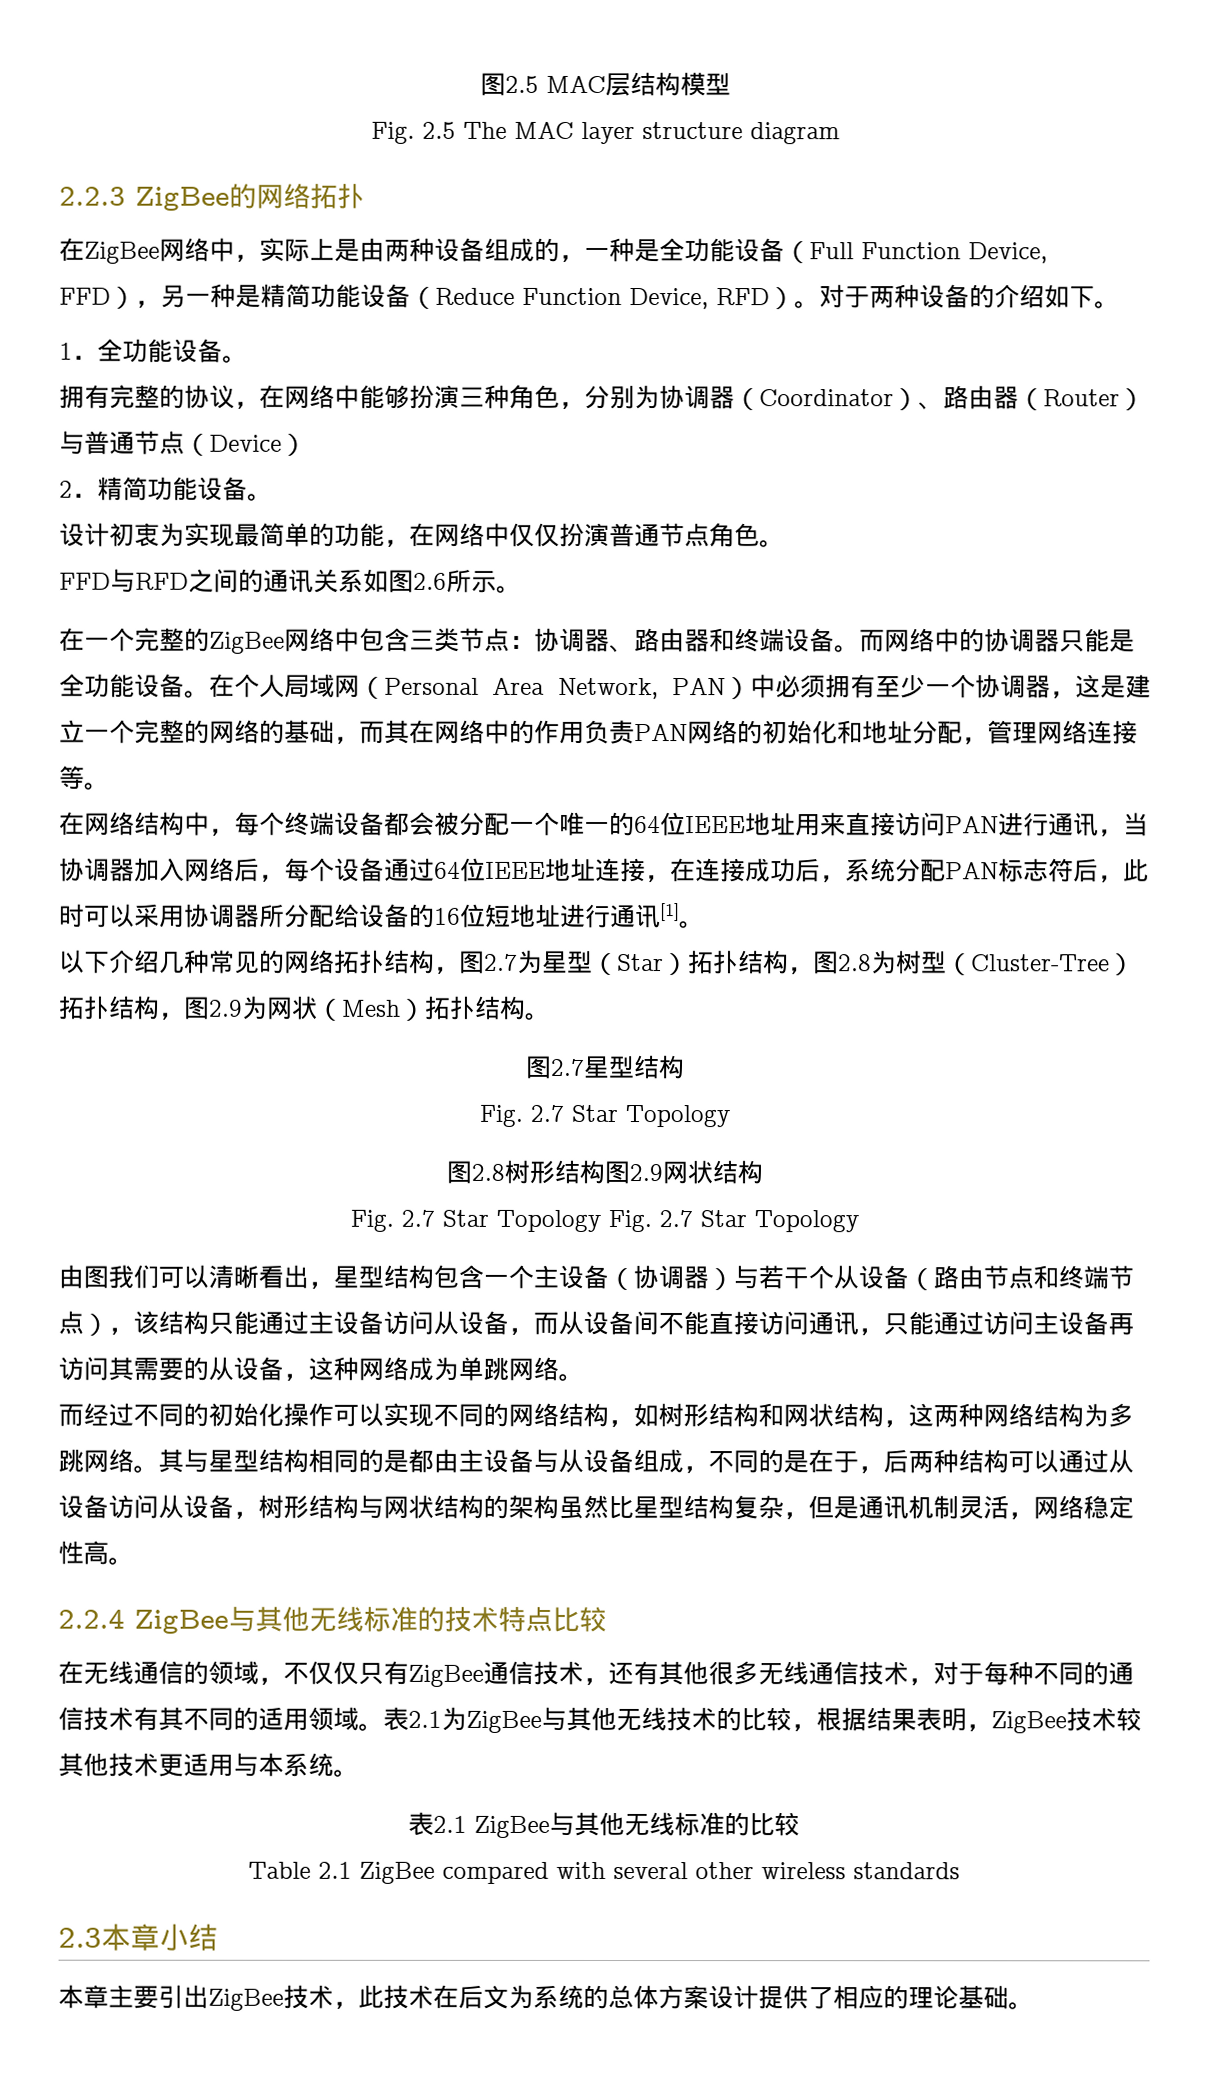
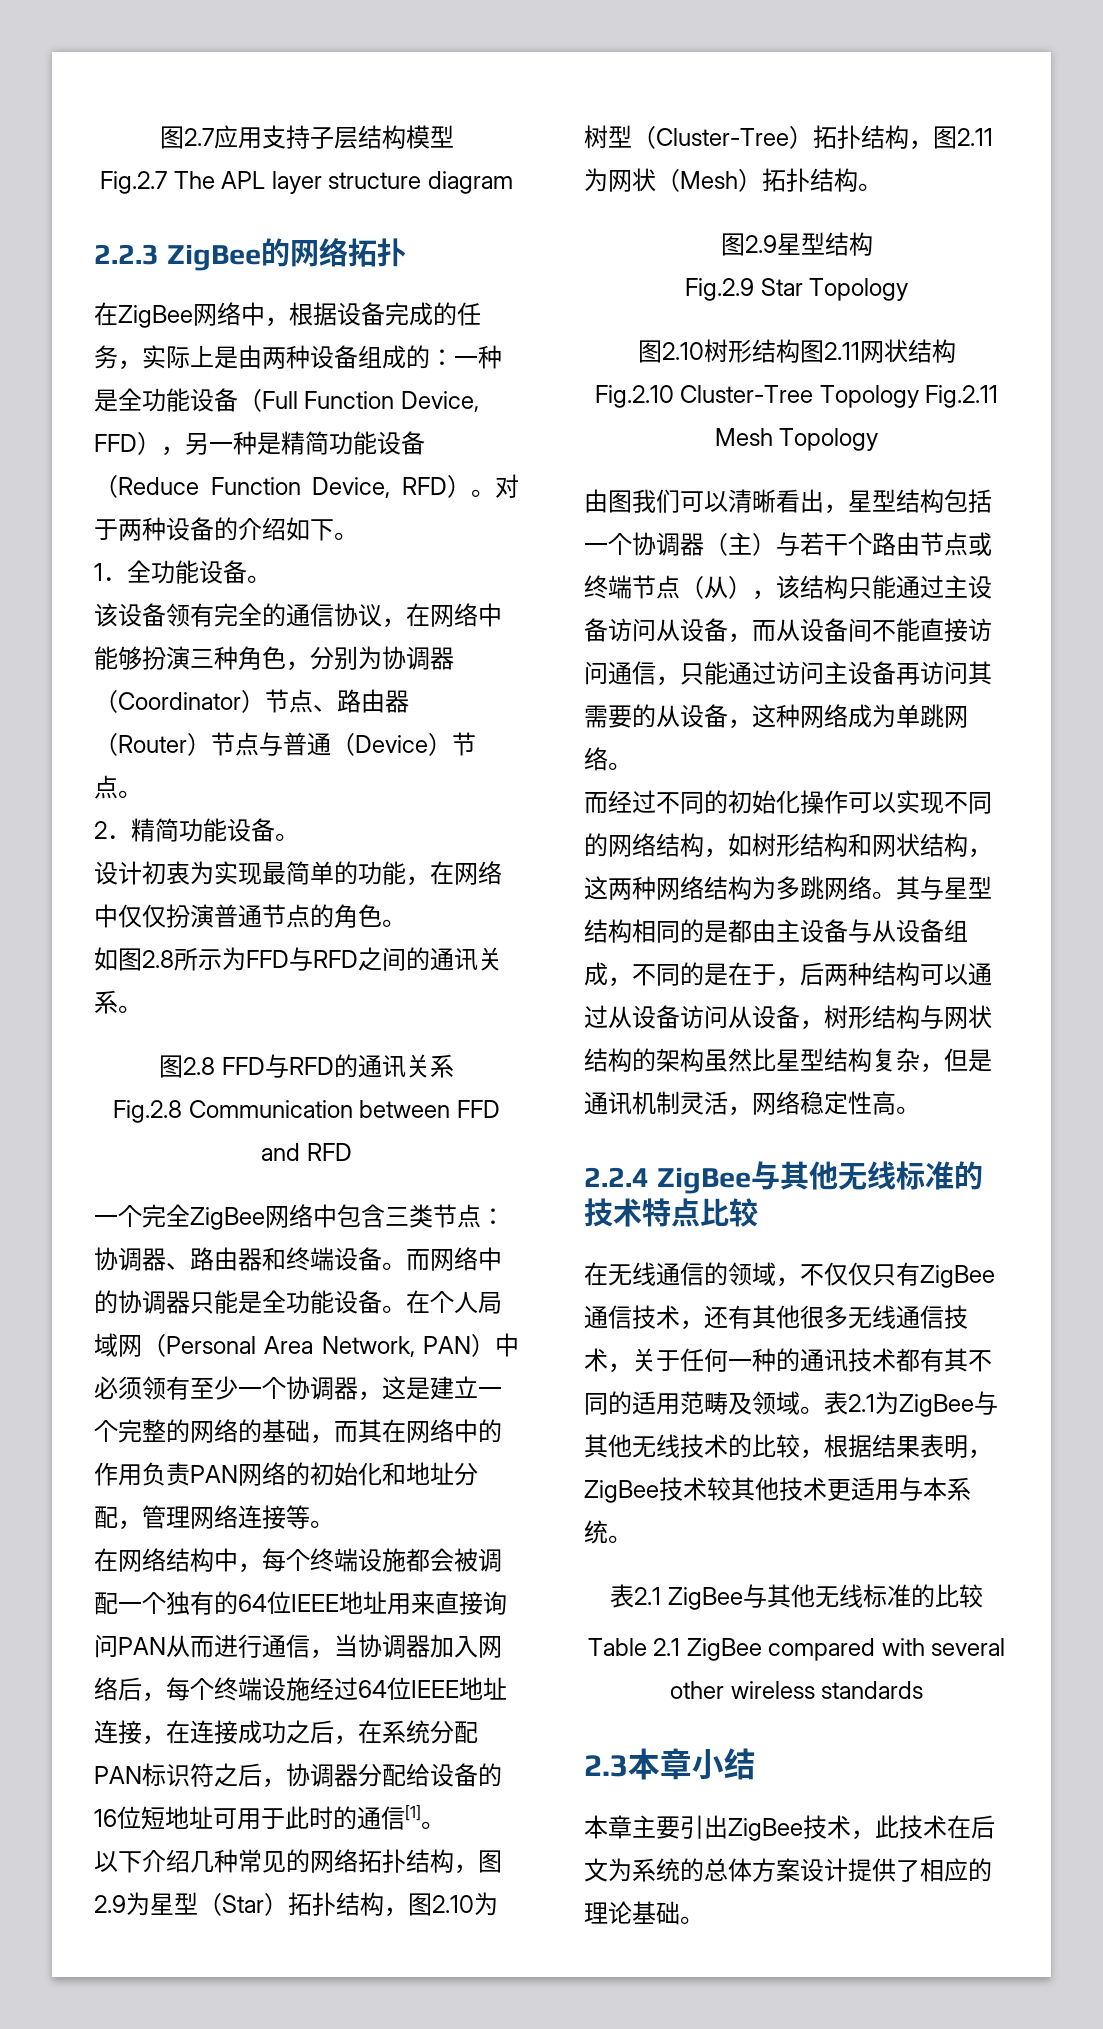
[479,72,606,96] 图2.5 MAC -> [159,125,334,149] 图2.7应用支持子
[370,121,574,144] Fig. 2.5 The MAC -> [100,171,266,194] Fig.2.7 The APL
(260, 258) none -> [289,302,481,326] [94,345,142,370] 根据设备完成的任务，
[559,254,585,263] ， -> [430,349,454,366] ：
[59,384,185,409] 拥有完整的 -> [94,603,334,627] 该设备领有完全的通信
(919, 399) none -> [265,689,313,713] 节点
[59,430,185,455] 与普通节点 -> [211,732,331,756] 节点与普通
(307, 444) none -> [452,732,476,756] [94,775,142,799] 节点。
(710, 535) none -> [310,904,334,928] 的
(785, 544) none -> [94,947,246,971] 如图2.8所示为
[363,568,522,593] [59,627,210,652] 如图2.6所示。 // 在一个完整的 -> [118,1005,142,1013] [159,1054,454,1078] [113,1100,500,1123] [261,1143,352,1161] [94,1204,190,1228] 。 // 图2.8 FFD与RFD的通讯关系 // Fig.2.8 Communication between FFD and RFD // 一个完全
[825,674,851,699] 拥 -> [142,1376,166,1400] 领
[359,811,610,836] 备都会被分配一个唯一 -> [382,1548,502,1572] [94,1591,214,1615] 施都会被调配一个独有
[895,812,1099,837] 访问PAN进行通讯 -> [483,1591,507,1615] [94,1634,310,1658] 询问PAN从而进行通信
[334,857,410,882] 设备通 -> [214,1677,334,1701] 终端设施经
[795,858,846,884] 后， -> [286,1720,382,1745] 之后，在
[1023,858,1149,884] [59,903,285,928] 志符后，此时可以采用协调器所 -> [166,1763,358,1788] 识符之后，协调器
[560,903,661,929] 进行通讯 -> [213,1806,405,1830] 可用于此时的通信
[484,953,518,971] 2.7 -> [94,1895,126,1913] 2.9
[838,954,872,972] 2.8 -> [432,1895,474,1913] 2.10
[209,999,243,1017] 2.9 -> [957,128,993,146] 2.11
[549,1058,584,1076] 2.7 -> [744,235,777,253] 2.9
[478,1104,564,1127] Fig. 2.7 -> [685,278,755,301] Fig.2.9
[470,1163,505,1181] 2.8 -> [661,342,704,360] 2.10
[628,1164,663,1182] 2.9 -> [823,342,860,360] 2.11
[349,1209,747,1233] Fig. 2.7 Star Topology Fig. 2.7 Star -> [594,385,999,408] [714,428,773,446] Fig.2.10 Cluster-Tree Topology Fig.2.11 Mesh
[458,1264,709,1291] 含一个主设备（协调器 -> [968,489,992,513] [584,532,752,556] 括一个协调器（主
[833,1265,934,1291] 从设备（ -> (872, 544) none
[1033,1265,1059,1290] 和 -> [968,532,992,556] 或
(84, 1322) none -> [680,576,728,599] （从
[833,1311,859,1336] 讯 -> [632,661,656,685] 信
[933,1661,1134,1686] [58,1706,134,1731] 对于每种不同的通信技术 -> [632,1348,920,1372] 关于任何一种的通讯技术都
(309, 1719) none -> [680,1391,752,1415] 范畴及

